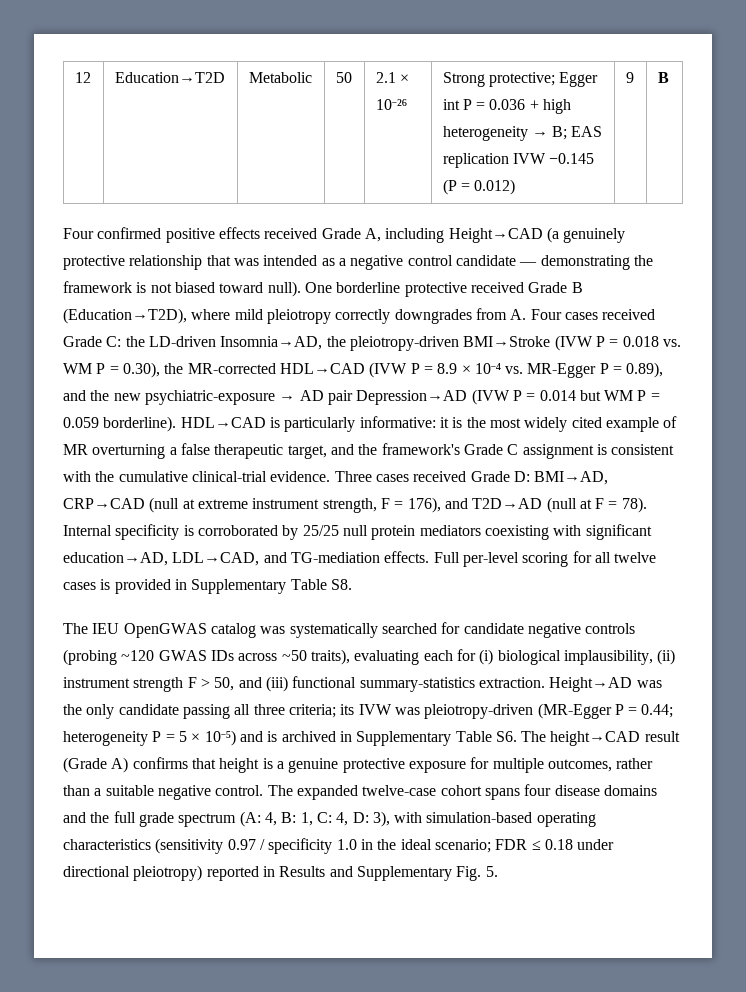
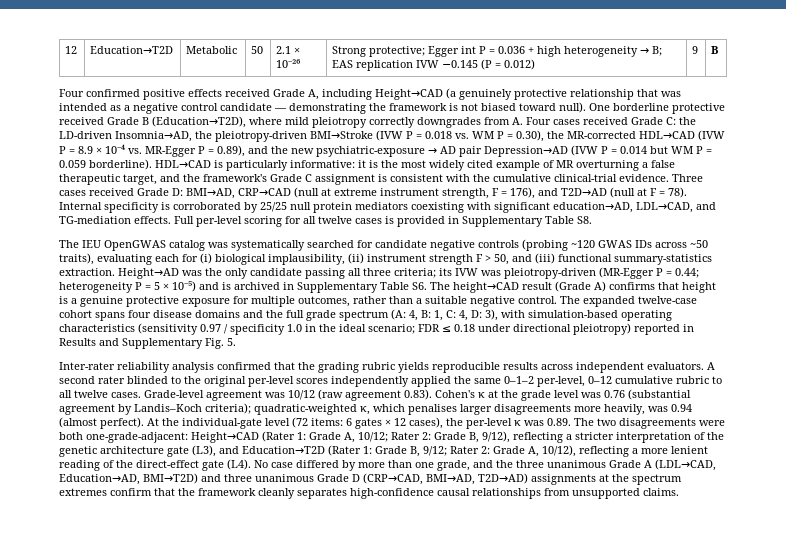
(498, 871) none -> [59,362,715,373] [59,376,722,387] [59,389,691,401] [59,403,692,415] [59,417,725,429] [59,431,724,443] [59,445,708,457] [59,459,716,471] [59,473,682,485] [59,488,679,499] // Inter-rater reliability analysis confirmed that the grading rubric yields reproducible results across independent evaluators. A second rater blinded to the original per-level scores independently applied the same 0–1–2 per-level, 0–12 cumulative rubric to all twelve cases. Grade-level agreement was 10/12 (raw agreement 0.83). Cohen's κ at the grade level was 0.76 (substantial agreement by Landis–Koch criteria); quadratic-weighted κ, which penalises larger disagreements more heavily, was 0.94 (almost perfect). At the individual-gate level (72 items: 6 gates × 12 cases), the per-level κ was 0.89. The two disagreements were both one-grade-adjacent: Height→CAD (Rater 1: Grade A, 10/12; Rater 2: Grade B, 9/12), reflecting a stricter interpretation of the genetic architecture gate (L3), and Education→T2D (Rater 1: Grade B, 9/12; Rater 2: Grade A, 10/12), reflecting a more lenient reading of the direct-effect gate (L4). No case differed by more than one grade, and the three unanimous Grade A (LDL→CAD, Education→AD, BMI→T2D) and three unanimous Grade D (CRP→CAD, BMI→AD, T2D→AD) assignments at the spectrum extremes confirm that the framework cleanly separates high-confidence causal relationships from unsupported claims.

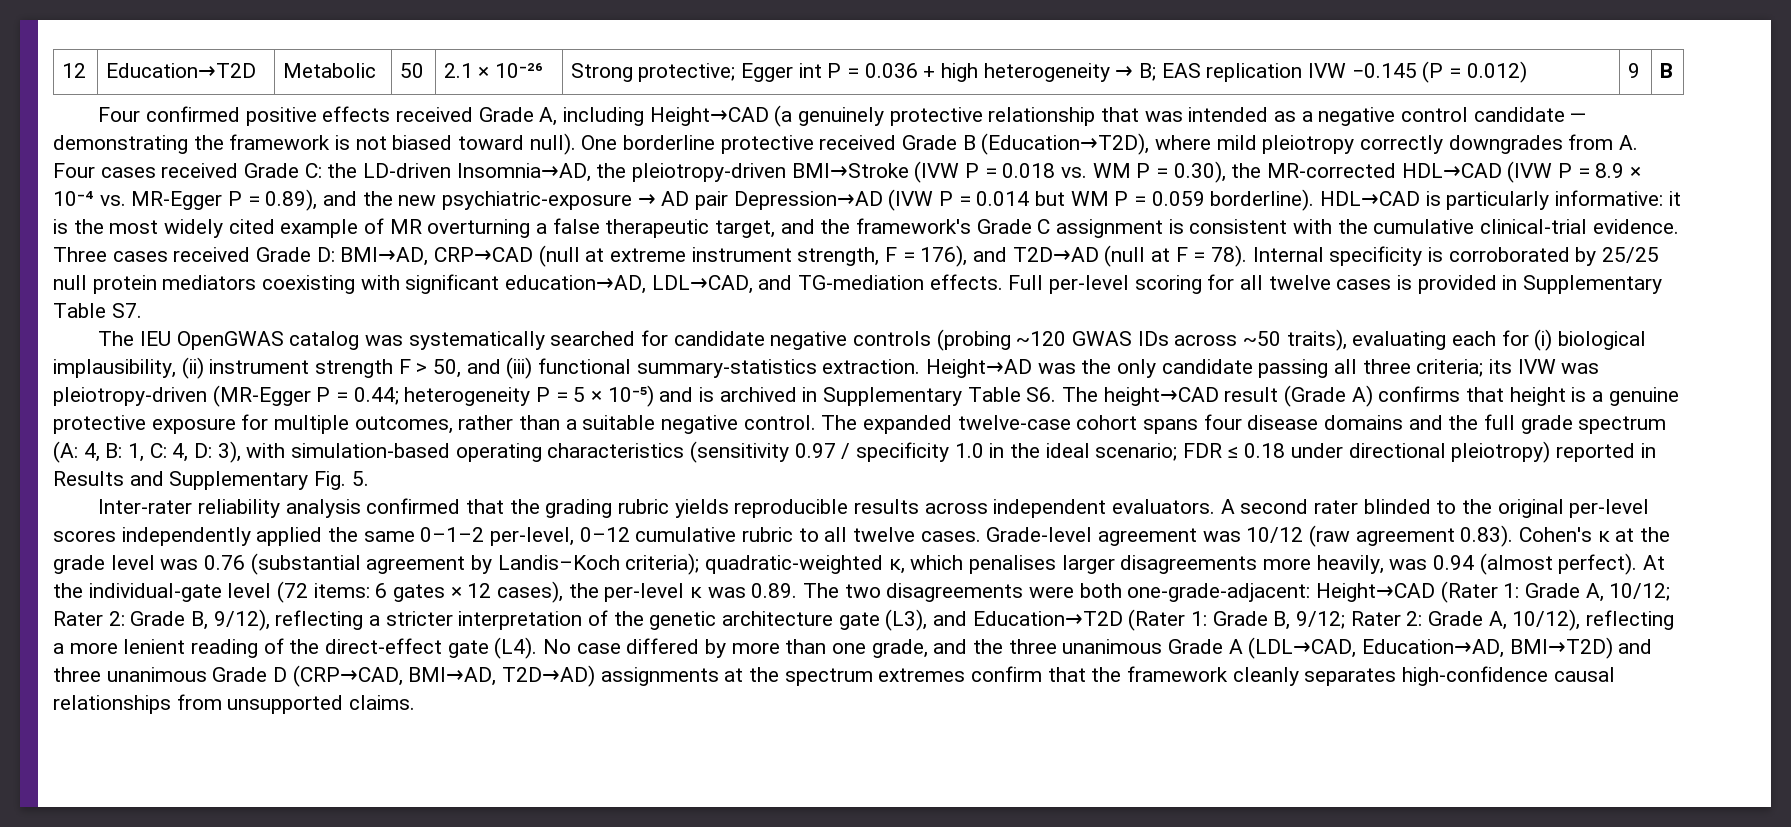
[577,216,592,224] S8. -> [111,303,142,318] S7.

